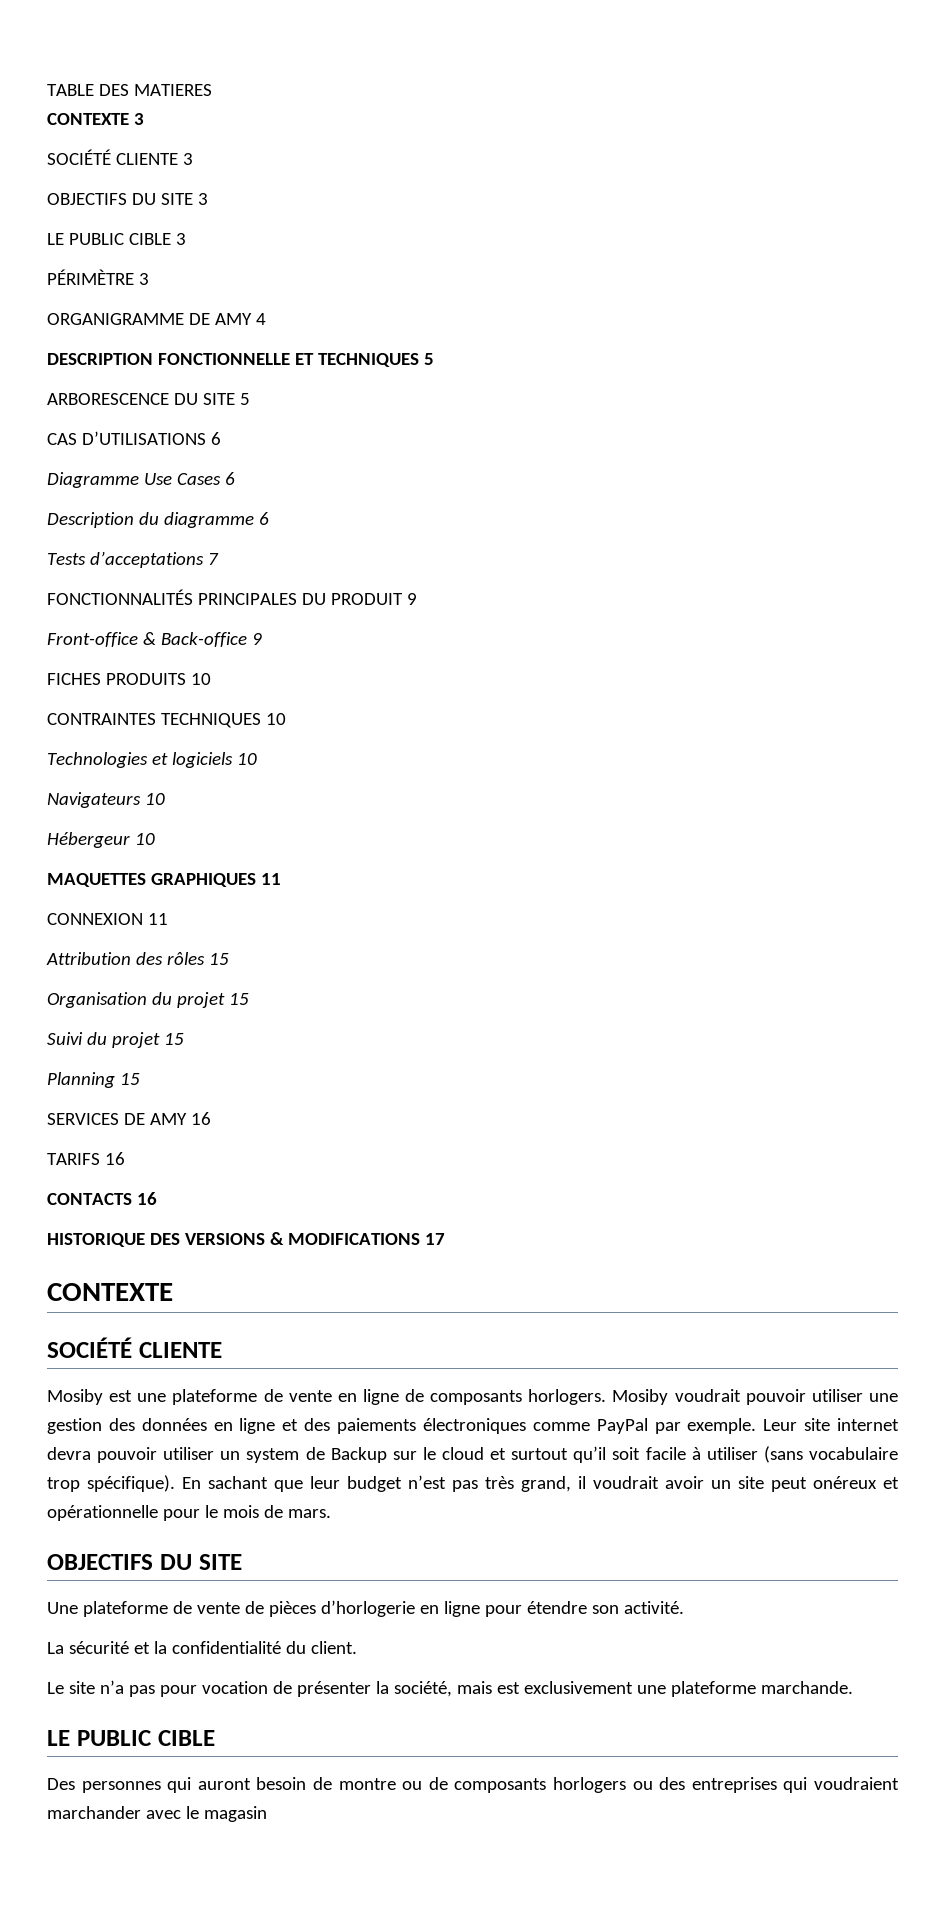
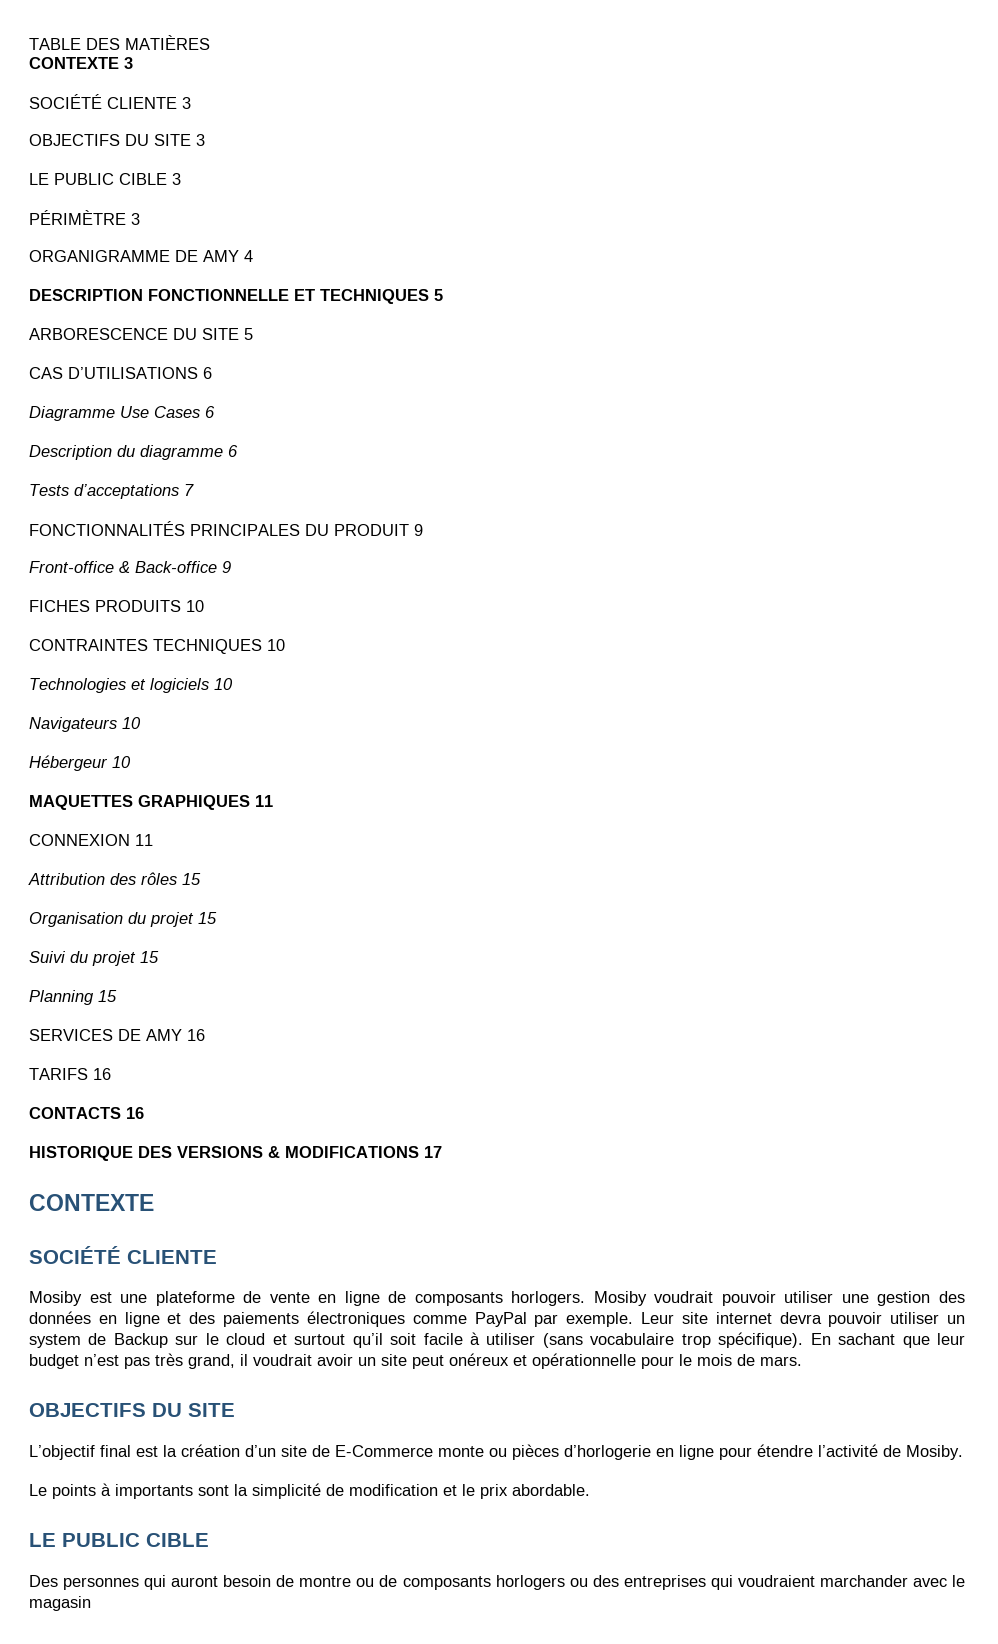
[133,84,212,96] MATIERES -> [125,35,210,50] MATIÈRES
[47,1601,264,1617] Une plateforme de vente de -> [29,1444,507,1460] L’objectif final est la création d’un site de E-Commerce monte ou
[591,1601,684,1614] [47,1641,357,1654] [47,1680,853,1697] son activité. // La sécurité et la confidentialité du client. // Le site n’a pas pour vocation de présenter la société, mais est exclusivement une plateforme marchande. -> [818,1444,963,1460] [29,1483,590,1499] l’activité de Mosiby. // Le points à importants sont la simplicité de modification et le prix abordable.

